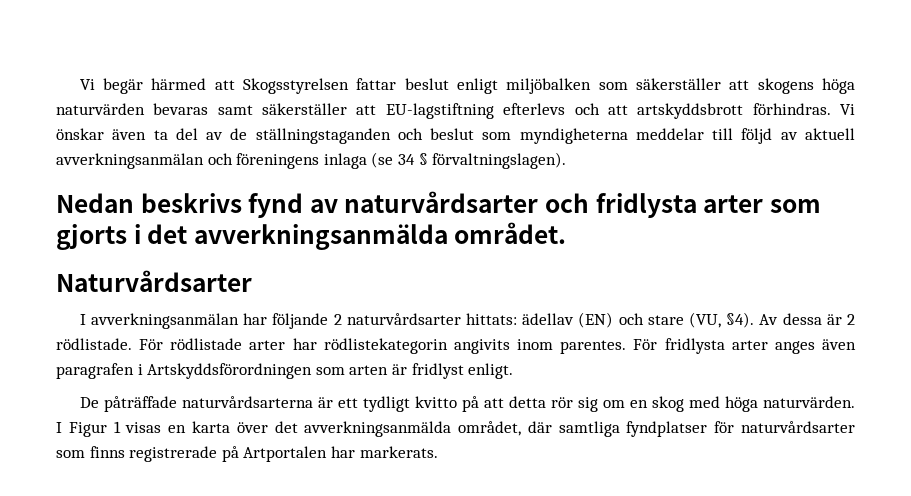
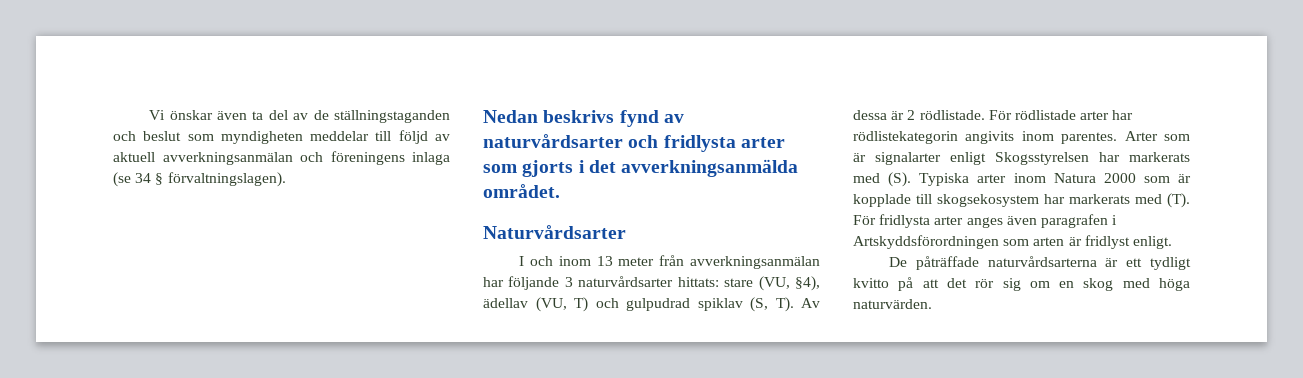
[79,78,855,94] [56,103,856,119] Vi begär härmed att Skogsstyrelsen fattar beslut enligt miljöbalken som säkerställer att skogens höga naturvärden bevaras samt säkerställer att EU-lagstiftning efterlevs och att artskyddsbrott förhindras. Vi -> [149,110,166,120] Vi
[519,128,628,144] myndigheterna -> [220,131,303,144] myndigheten
(86, 319) none -> [529,255,685,266] och inom 13 meter från
[333,314,342,325] 2 -> [564,277,573,287] 3
[522,312,755,328] ädellav (EN) och stare (VU, §4). -> [724,276,820,291] [483,297,794,312] stare (VU, §4), ädellav (VU, T) och gulpudrad spiklav (S, T).
(627, 347) none -> [1124,131,1190,141] [853,152,1190,165] [853,172,1191,187] [853,193,1190,208] Arter som är signalarter enligt Skogsstyrelsen har markerats med (S). Typiska arter inom Natura 2000 som är kopplade till skogsekosystem har markerats med (T).
[508,396,546,408] detta -> [946,278,967,288] det
[56,421,856,437] [56,446,438,462] I Figur 1 visas en karta över det avverkningsanmälda området, där samtliga fyndplatser för naturvårdsarter som finns registrerade på Artportalen har markerats. -> (932, 304) none

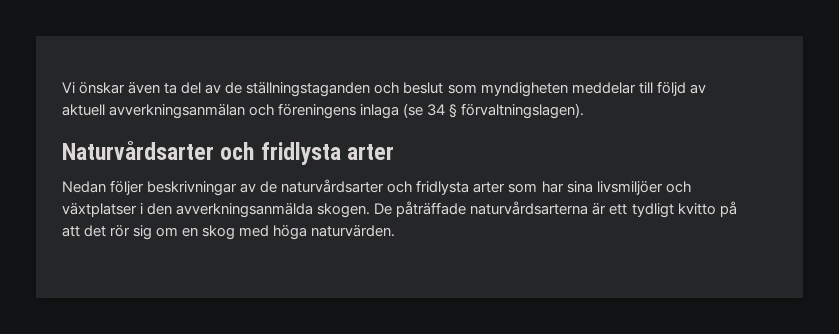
[483,110,684,127] Nedan beskrivs fynd av -> [62,141,395,165] [62,180,278,196] Naturvårdsarter och fridlysta arter // Nedan följer beskrivningar av de
[522,159,799,177] [483,184,560,198] [483,225,626,239] [519,255,820,269] [483,276,820,291] [483,297,820,312] [853,110,1134,120] [853,131,1190,144] [853,152,1190,165] [853,172,1191,187] [853,193,1190,208] [853,214,1118,228] [853,235,1172,249] gjorts i det avverkningsanmälda området. // Naturvårdsarter // I och inom 13 meter från avverkningsanmälan har följande 3 naturvårdsarter hittats: stare (VU, §4), ädellav (VU, T) och gulpudrad spiklav (S, T). Av dessa är 2 rödlistade. För rödlistade arter har rödlistekategorin angivits inom parentes. Arter som är signalarter enligt Skogsstyrelsen har markerats med (S). Typiska arter inom Natura 2000 som är kopplade till skogsekosystem har markerats med (T). För fridlysta arter anges även paragrafen i Artskyddsförordningen som arten är fridlyst enligt. // -> [541,181,691,195] [62,203,371,218] har sina livsmiljöer och växtplatser i den avverkningsanmälda skogen.

